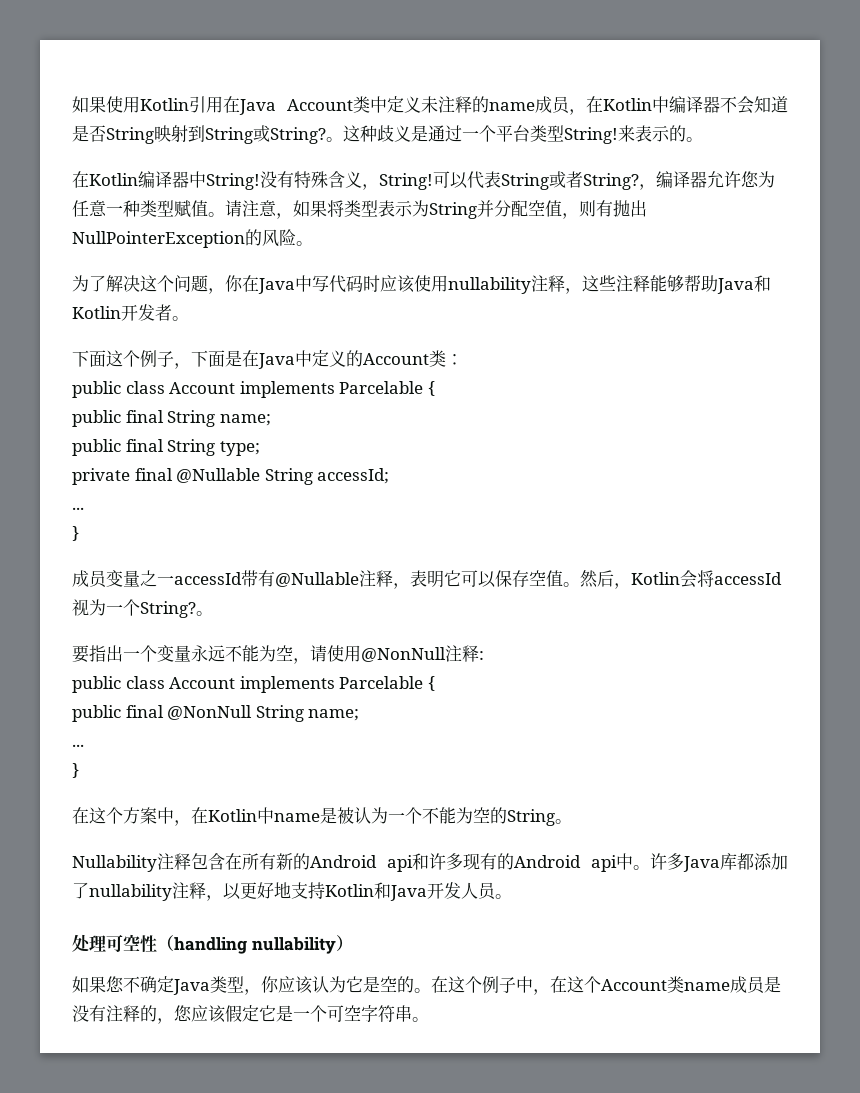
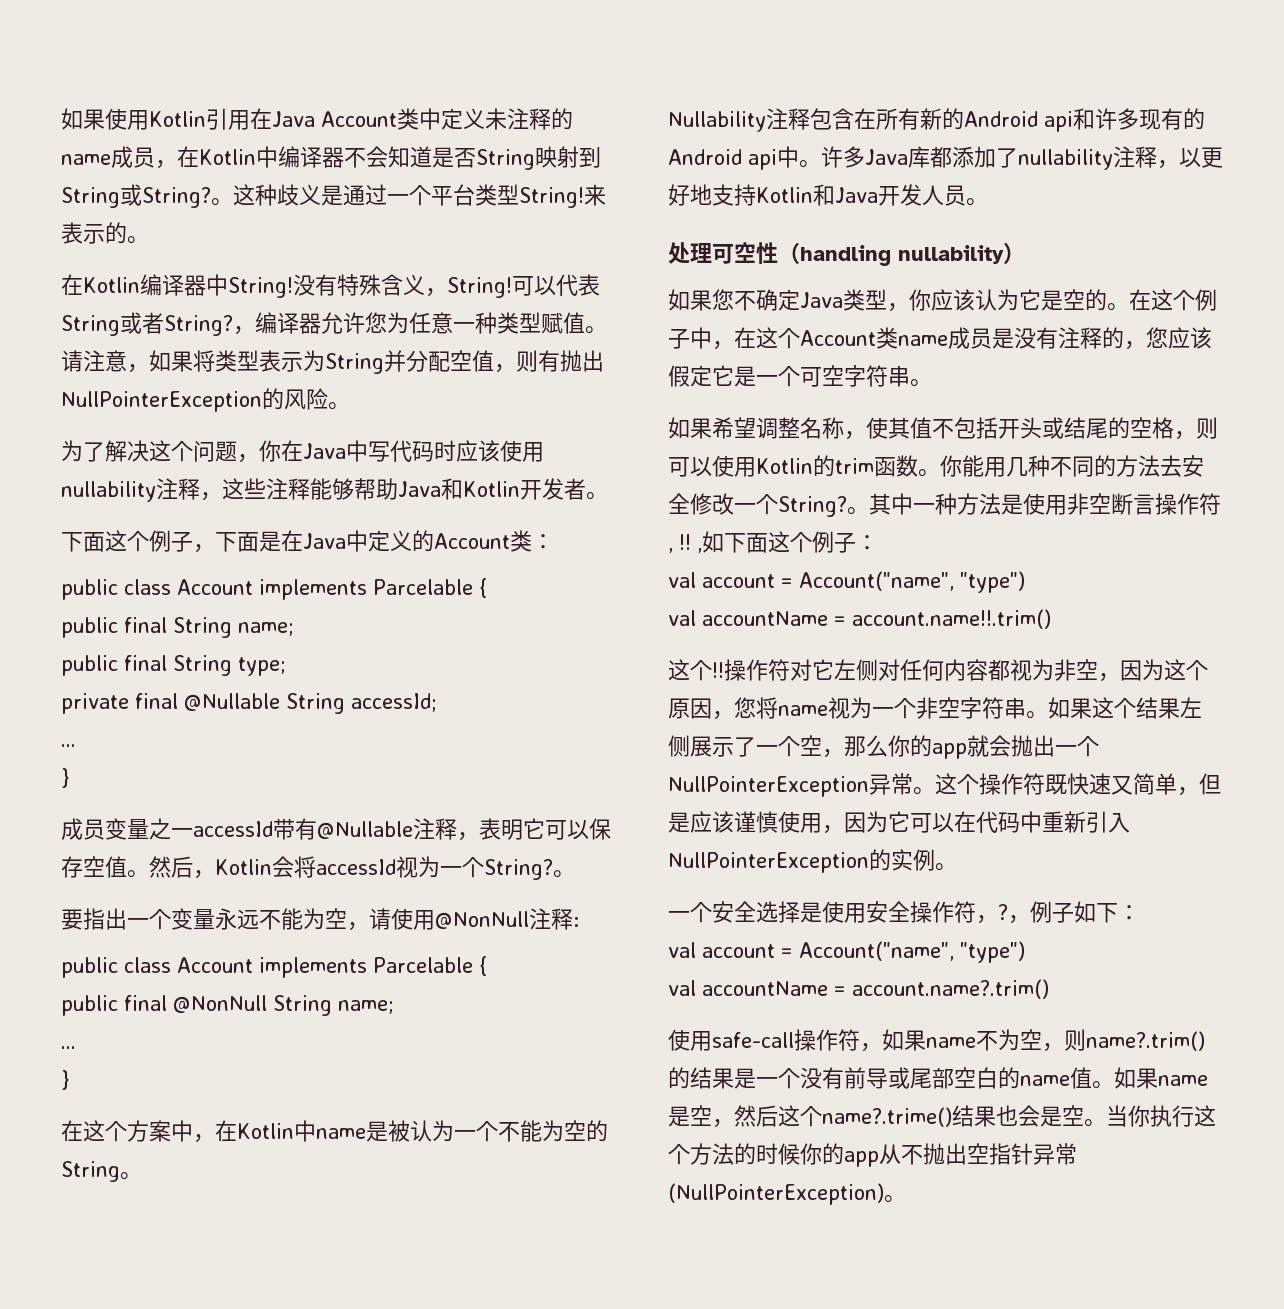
(429, 1019) none -> [668,417,1218,440] [668,455,1204,477] [668,493,1221,517] [668,531,878,553] [668,571,1025,593] [668,609,1051,629] [668,659,1208,682] [668,697,1202,720] [668,735,1099,759] [668,773,1221,797] [668,811,1130,834] [668,849,957,873] [668,901,1140,924] [668,941,1025,963] [668,979,1049,999] [668,1029,1205,1052] [668,1067,1208,1089] [668,1105,1216,1128] [668,1143,1077,1167] [668,1183,906,1205] // 如果希望调整名称，使其值不包括开头或结尾的空格，则可以使用Kotlin的trim函数。你能用几种不同的方法去安全修改一个String?。其中一种方法是使用非空断言操作符, !! ,如下面这个例子： // val account = Account("name", "type") // val accountName = account.name!!.trim() // 这个!!操作符对它左侧对任何内容都视为非空，因为这个原因，您将name视为一个非空字符串。如果这个结果左侧展示了一个空，那么你的app就会抛出一个NullPointerException异常。这个操作符既快速又简单，但是应该谨慎使用，因为它可以在代码中重新引入NullPointerException的实例。 // 一个安全选择是使用安全操作符，?，例子如下： // val account = Account("name", "type") // val accountName = account.name?.trim() // 使用safe-call操作符，如果name不为空，则name?.trim()的结果是一个没有前导或尾部空白的name值。如果name是空，然后这个name?.trime()结果也会是空。当你执行这个方法的时候你的app从不抛出空指针异常(NullPointerException)。

